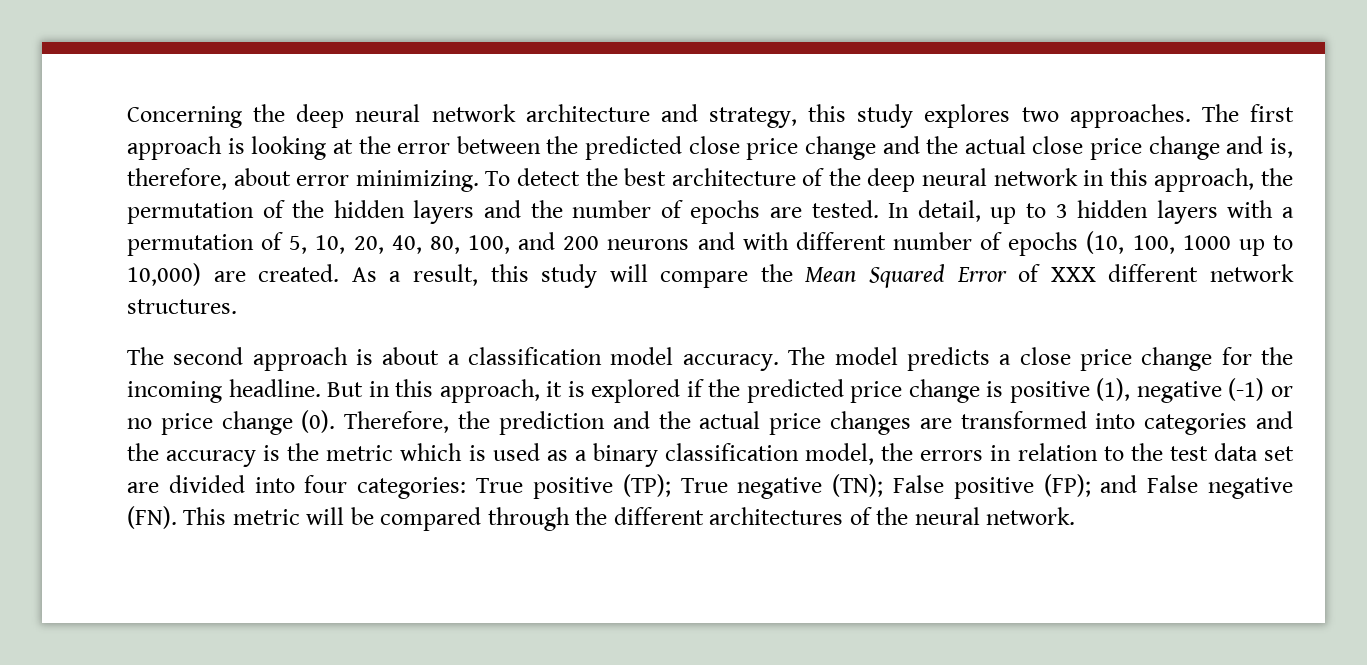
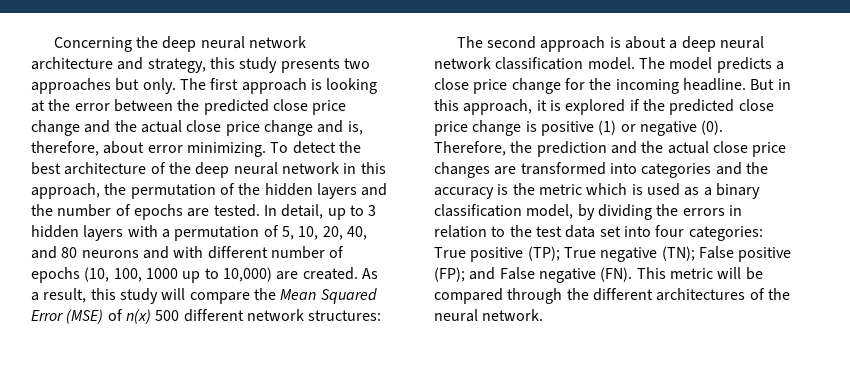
[924,104,1191,128] explores two approaches. -> [280,58,370,73] [31,78,176,94] presents two approaches but only.
[429,232,600,254] 80, 100, and 200 -> [31,246,78,259] and 80
[1018,264,1096,282] of XXX -> [66,309,180,324] (MSE) of n(x) 500
[127,299,237,314] structures. -> [308,310,382,321] structures:
[468,347,779,371] classification model accuracy. -> [681,36,764,52] [434,57,635,70] deep neural network classification model.
(844, 391) none -> [738,99,774,111] close
[1096,378,1293,403] [127,411,293,435] (1), negative (-1) or no price change -> [598,120,697,136] (1) or negative
(761, 420) none -> [712,141,748,153] close
(875, 454) none -> [577,204,652,220] by dividing
[127,475,245,493] are divided -> (621, 231) none

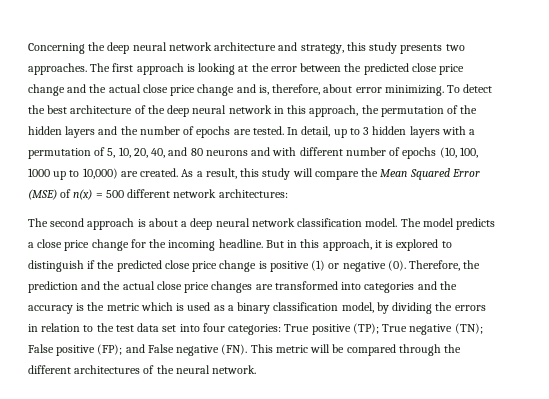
[31,78,176,94] approaches but only. -> [28,63,87,75] approaches.
(151, 316) none -> [95,193,103,198] =
[308,310,382,321] structures: -> [218,189,288,198] architectures:
(626, 107) none -> [441,241,452,248] [28,260,84,272] to distinguish

